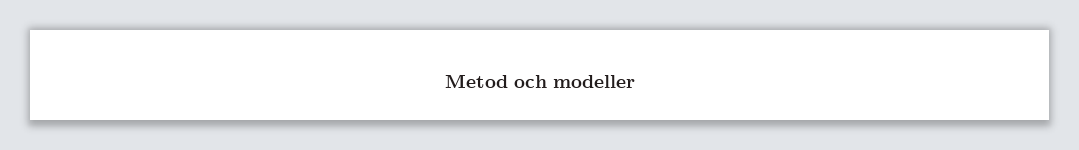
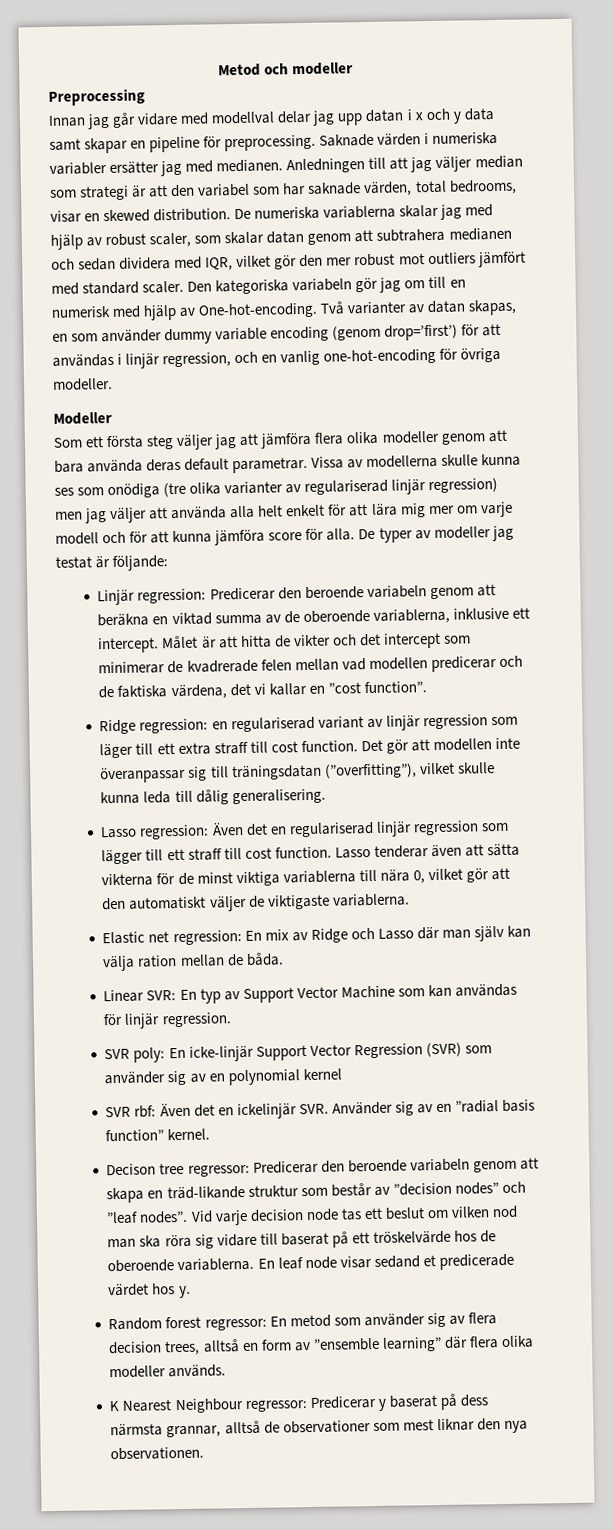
(635, 81) none -> [48,88,145,106] [48,108,495,130] [49,131,499,154] [49,155,523,177] [50,179,517,201] [50,204,494,223] [50,227,512,250] [51,251,526,271] [51,276,466,295] [51,299,518,321] [52,323,502,345] [52,347,502,369] [52,377,113,391] [53,411,112,425] [53,429,508,450] [54,453,522,474] [54,477,499,499] [55,501,513,524] [55,525,514,546] [55,555,169,571] [97,584,496,606] [97,607,530,627] [98,632,471,654] [98,655,523,675] [98,681,427,700] [99,714,518,735] [99,737,521,759] [100,762,495,784] [100,788,326,805] [100,820,509,840] [101,843,520,865] [101,867,510,887] [102,893,410,912] [102,925,532,946] [102,952,284,972] [103,983,517,1004] [103,1012,232,1029] [104,1042,492,1063] [104,1068,342,1086] [105,1099,536,1120] [105,1128,211,1142] [106,1157,539,1177] [106,1181,526,1204] [106,1205,518,1226] [107,1230,496,1249] [107,1253,514,1273] [108,1283,191,1299] [108,1312,497,1331] [108,1335,534,1356] [109,1364,227,1379] [109,1393,488,1414] [110,1418,528,1438] [110,1446,205,1461] // Preprocessing // Innan jag går vidare med modellval delar jag upp datan i x och y data samt skapar en pipeline för preprocessing. Saknade värden i numeriska variabler ersätter jag med medianen. Anledningen till att jag väljer median som strategi är att den variabel som har saknade värden, total bedrooms, visar en skewed distribution. De numeriska variablerna skalar jag med hjälp av robust scaler, som skalar datan genom att subtrahera medianen och sedan dividera med IQR, vilket gör den mer robust mot outliers jämfört med standard scaler. Den kategoriska variabeln gör jag om till en numerisk med hjälp av One-hot-encoding. Två varianter av datan skapas, en som använder dummy variable encoding (genom drop=’first’) för att användas i linjär regression, och en vanlig one-hot-encoding för övriga modeller. // Modeller // Som ett första steg väljer jag att jämföra flera olika modeller genom att bara använda deras default parametrar. Vissa av modellerna skulle kunna ses som onödiga (tre olika varianter av regulariserad linjär regression) men jag väljer att använda alla helt enkelt för att lära mig mer om varje modell och för att kunna jämföra score för alla. De typer av modeller jag testat är följande: // Linjär regression: Predicerar den beroende variabeln genom att beräkna en viktad summa av de oberoende variablerna, inklusive ett intercept. Målet är att hitta de vikter och det intercept som minimerar de kvadrerade felen mellan vad modellen predicerar och de faktiska värdena, det vi kallar en ”cost function”. // Ridge regression: en regulariserad variant av linjär regression som läger till ett extra straff till cost function. Det gör att modellen inte överanpassar sig till träningsdatan (”overfitting”), vilket skulle kunna leda till dålig generalisering. // Lasso regression: Även det en regulariserad linjär regression som lägger till ett straff till cost function. Lasso tenderar även att sätta vikterna för de minst viktiga variablerna till nära 0, vilket gör att den automatiskt väljer de viktigaste variablerna. // Elastic net regression: En mix av Ridge och Lasso där man själv kan välja ration mellan de båda. // Linear SVR: En typ av Support Vector Machine som kan användas för linjär regression. // SVR poly: En icke-linjär Support Vector Regression (SVR) som använder sig av en polynomial kernel // SVR rbf: Även det en ickelinjär SVR. Använder sig av en ”radial basis function” kernel. // Decison tree regressor: Predicerar den beroende variabeln genom att skapa en träd-likande struktur som består av ”decision nodes” och ”leaf nodes”. Vid varje decision node tas ett beslut om vilken nod man ska röra sig vidare till baserat på ett tröskelvärde hos de oberoende variablerna. En leaf node visar sedand et predicerade värdet hos y. // Random forest regressor: En metod som använder sig av flera decision trees, alltså en form av ”ensemble learning” där flera olika modeller används. // K Nearest Neighbour regressor: Predicerar y baserat på dess närmsta grannar, alltså de observationer som mest liknar den nya observationen.

